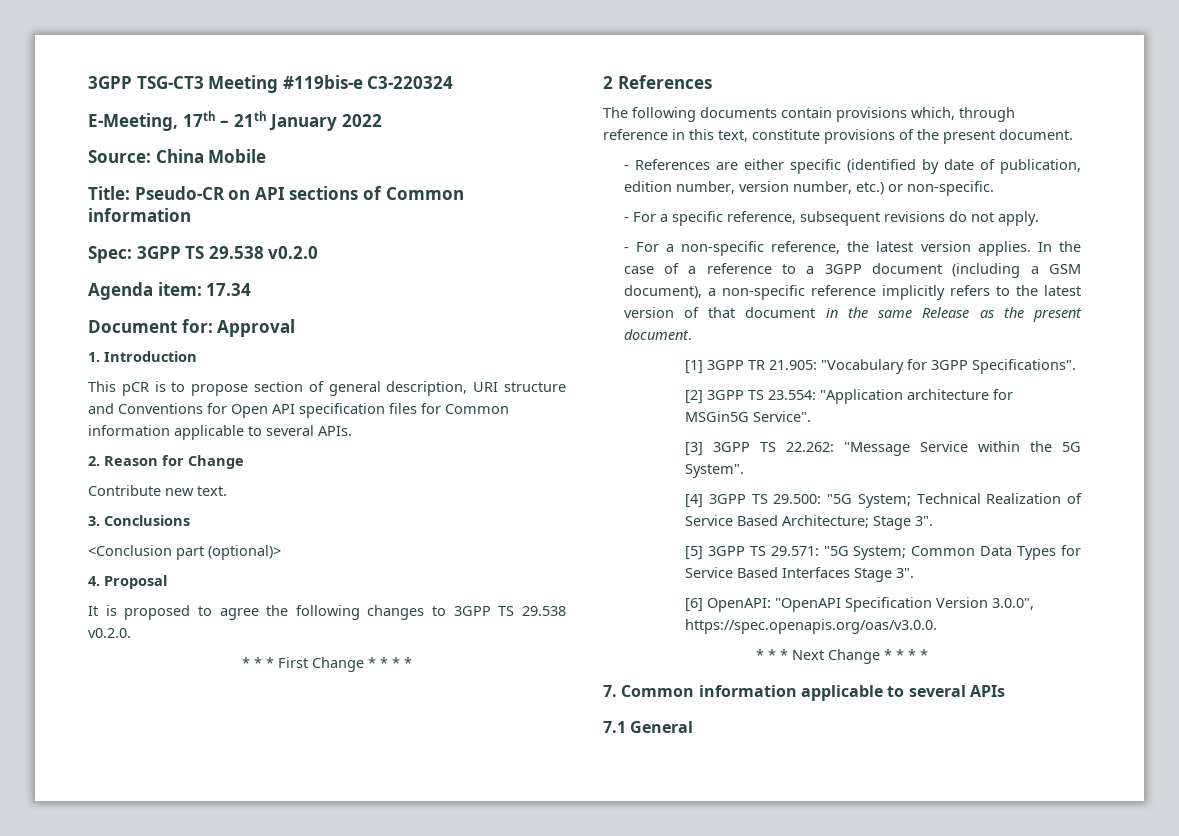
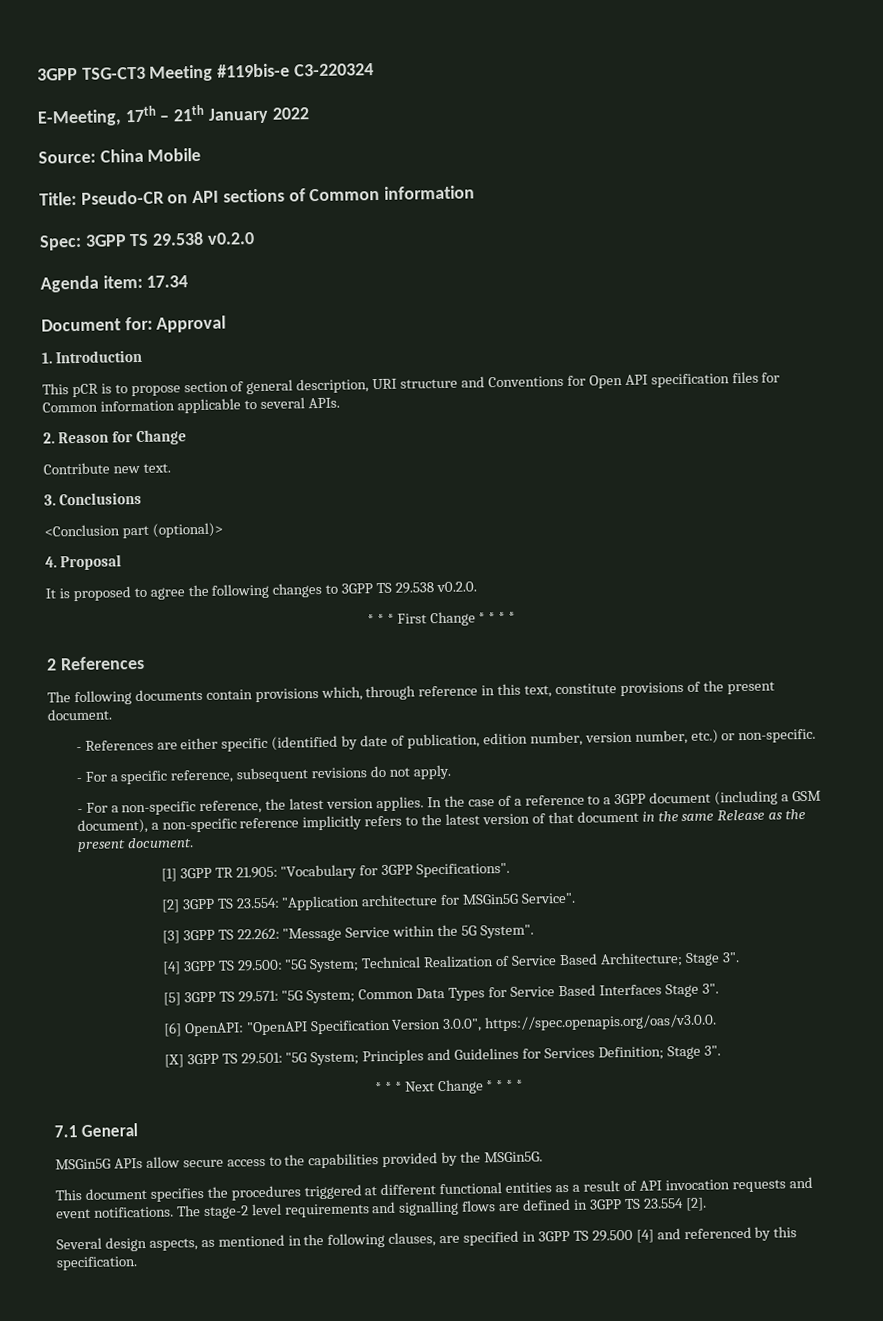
(938, 626) none -> [163,1045,721,1068] // [X] 3GPP TS 29.501: "5G System; Principles and Guidelines for Services Definition; Stage 3".
[603,685,1005,701] [603,721,694,733] 7. Common information applicable to several APIs // 7.1 General -> [54,1123,139,1138] [55,1151,544,1170] [55,1176,813,1202] [56,1197,707,1220] [56,1226,798,1252] [56,1256,138,1271] 7.1 General // MSGin5G APIs allow secure access to the capabilities provided by the MSGin5G. // This document specifies the procedures triggered at different functional entities as a result of API invocation requests and event notifications. The stage-2 level requirements and signalling flows are defined in 3GPP TS 23.554 [2]. // Several design aspects, as mentioned in the following clauses, are specified in 3GPP TS 29.500 [4] and referenced by this specification.

